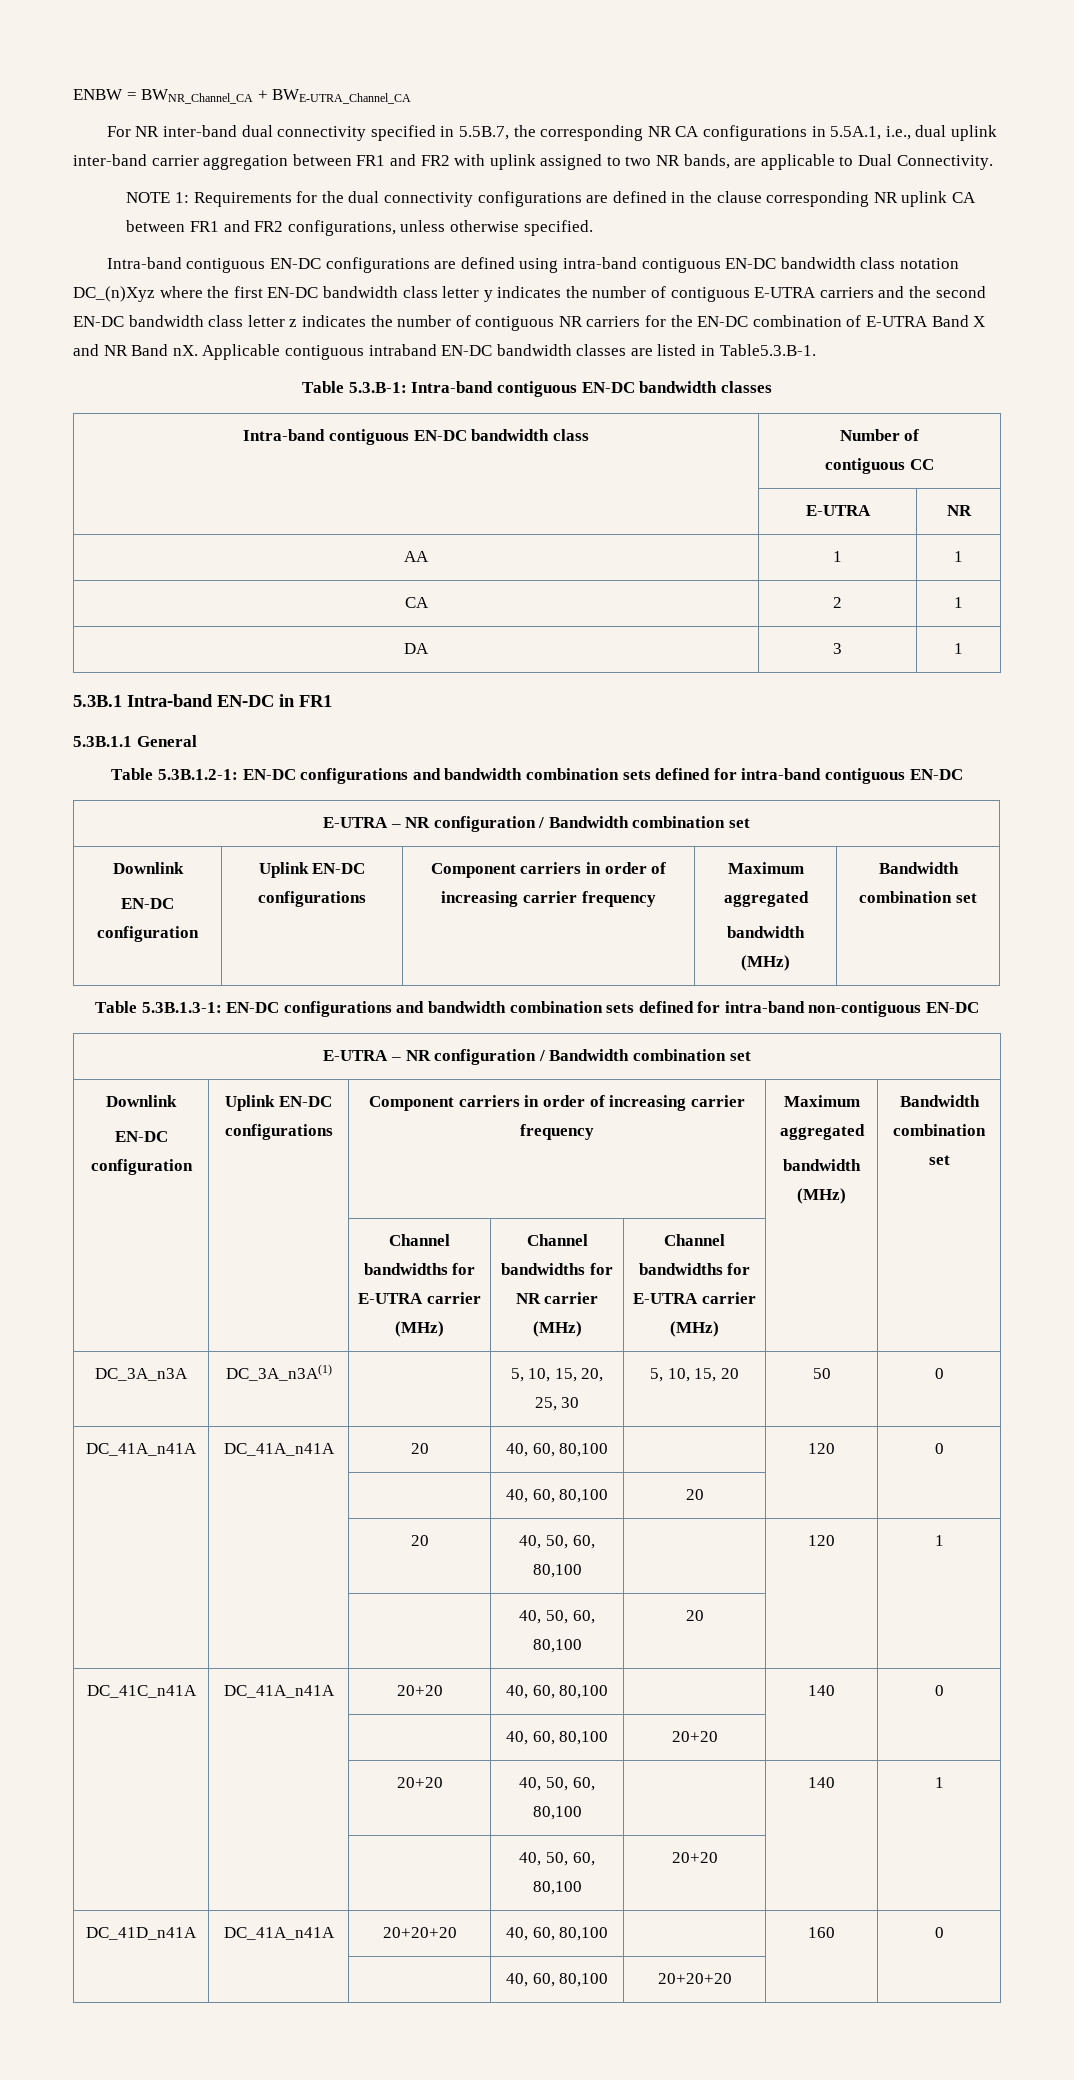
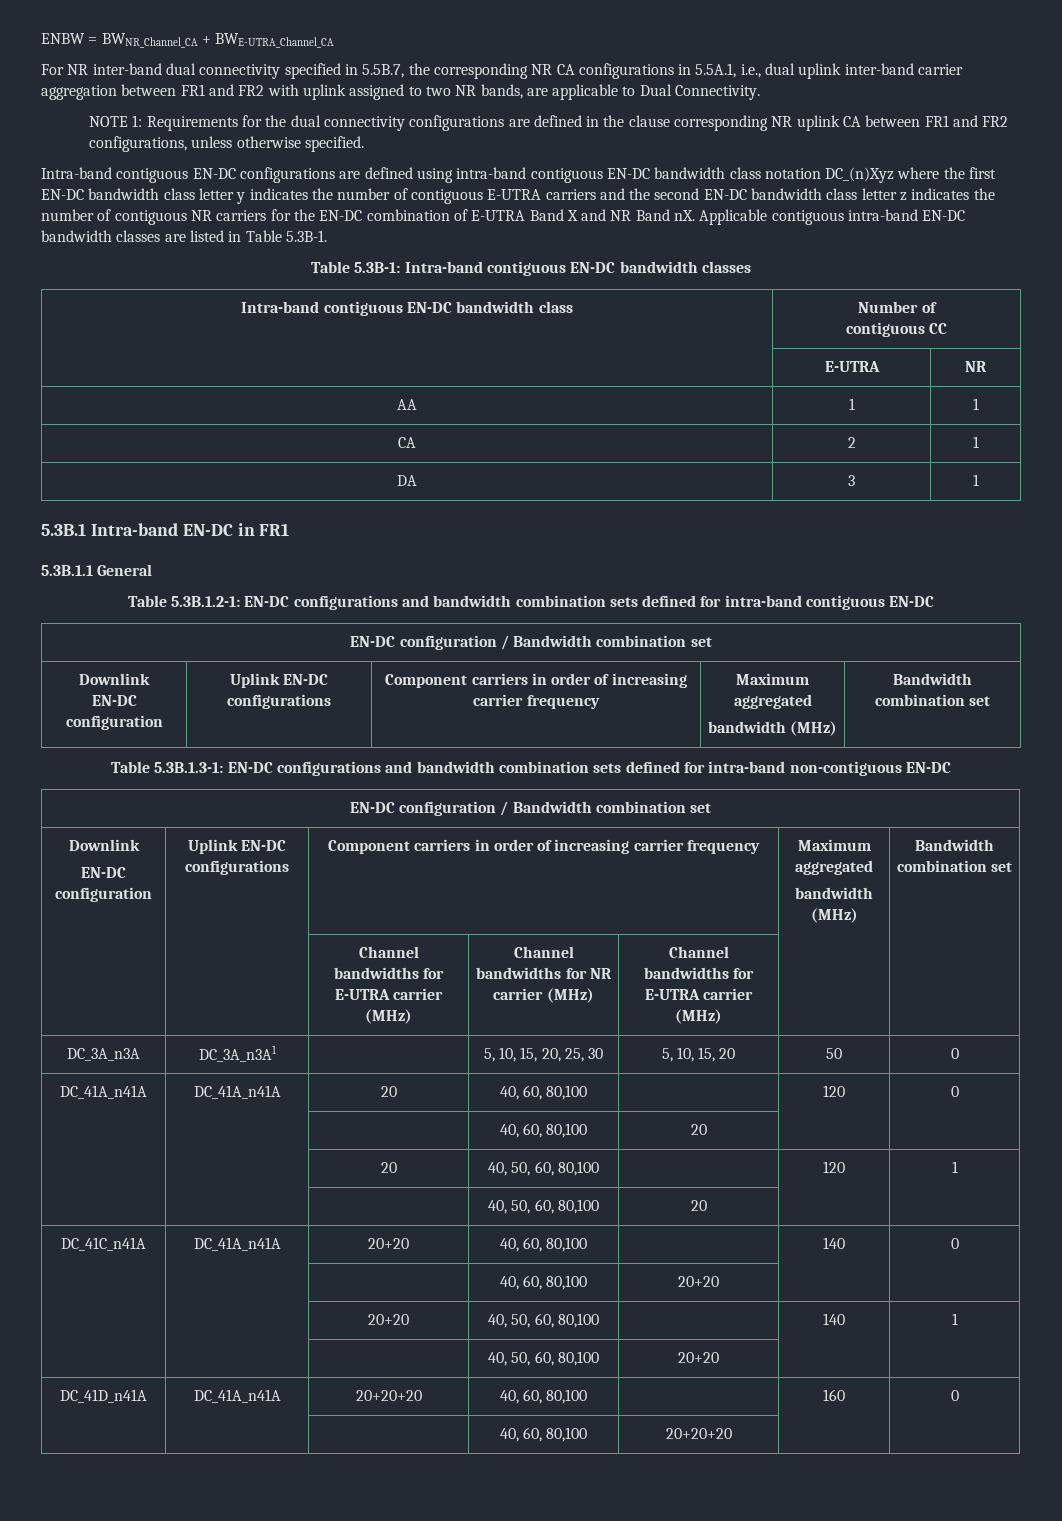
[368,344,437,356] intraband -> [848,209,919,221] intra-band
[719,344,816,356] [302,381,407,393] Table5.3.B-1. // Table 5.3.B-1: -> [245,230,327,242] [311,261,401,273] Table 5.3B-1. // Table 5.3B-1:
[322,817,431,828] E-UTRA – NR -> [350,636,396,647] EN-DC
[323,1050,431,1061] E-UTRA – NR -> [349,802,395,813] EN-DC
[225,1364,332,1381] DC_3A_n3A(1) -> [198,1045,277,1062] DC_3A_n3A1

